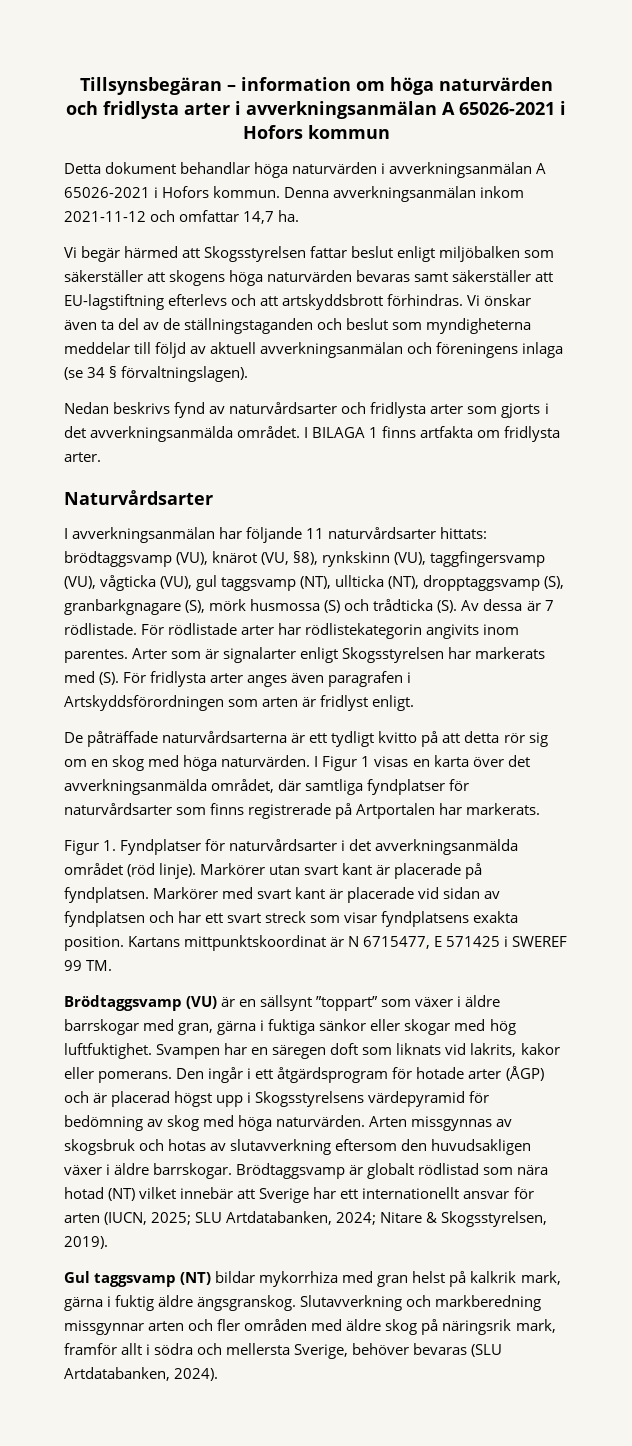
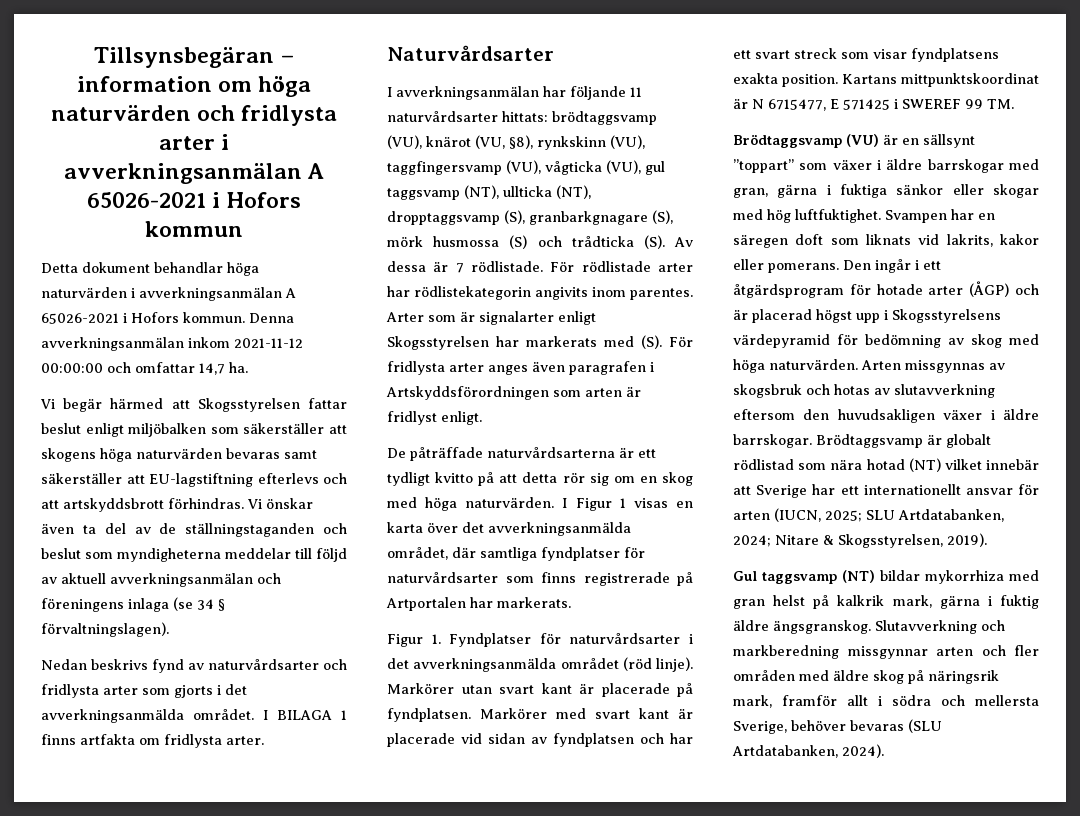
(146, 216) none -> [41,363,103,373] 00:00:00

